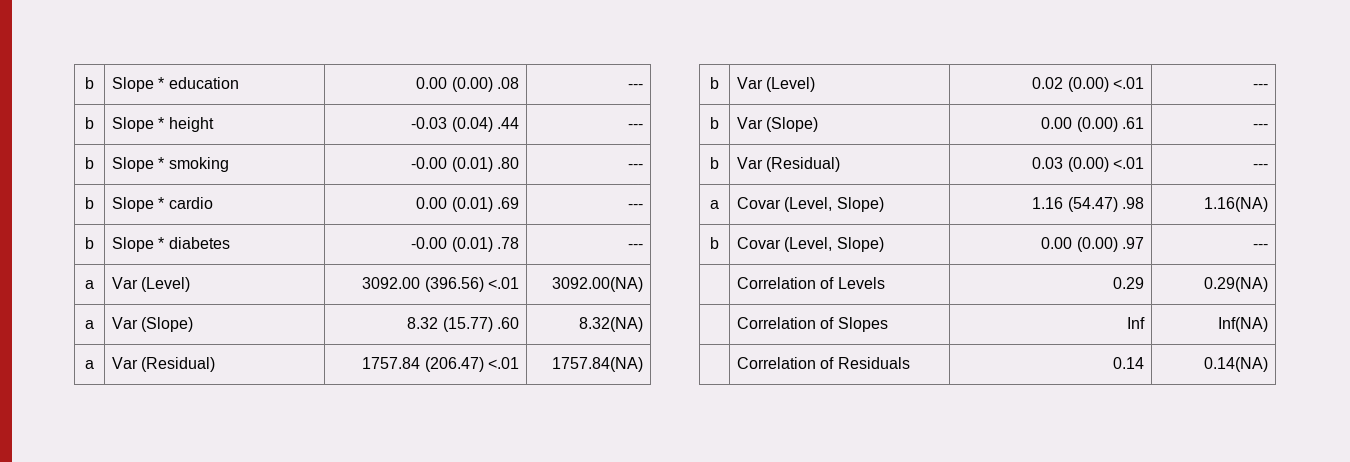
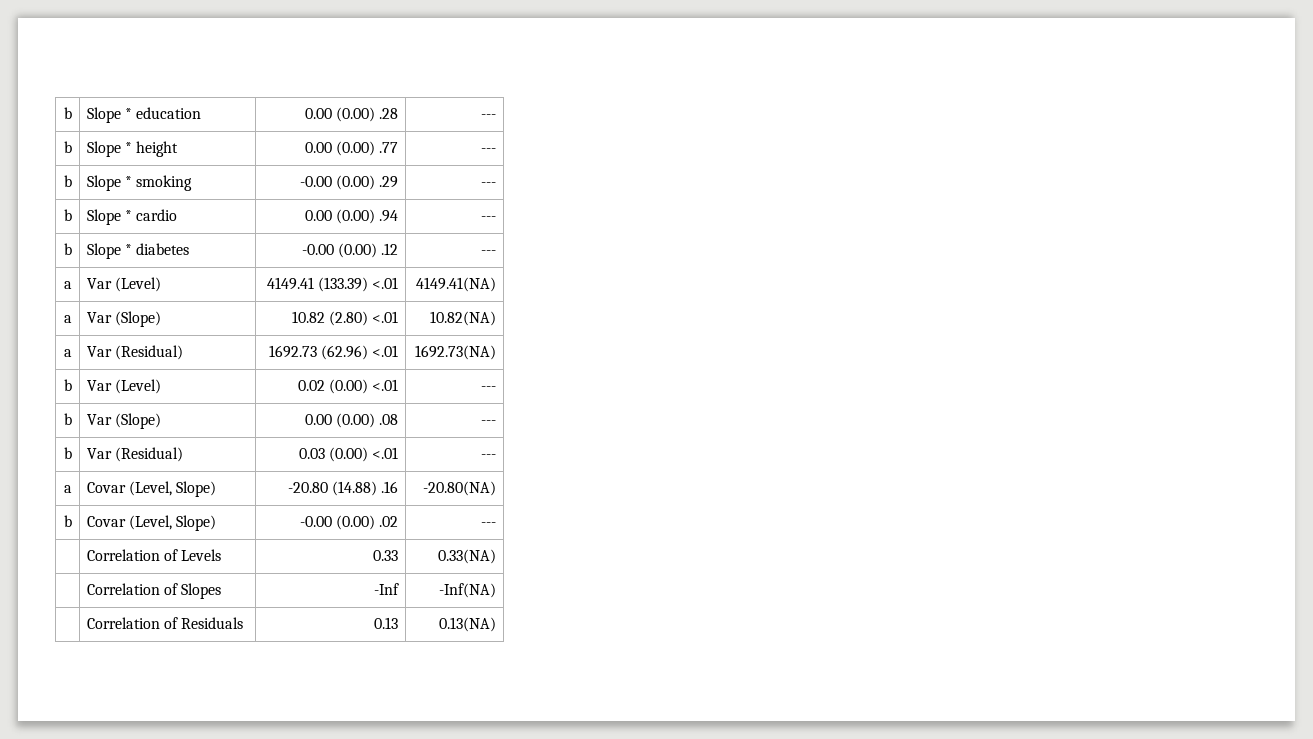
[496,77,519,89] .08 -> [379,108,399,119] .28
[411,117,519,132] -0.03 (0.04) .44 -> [304,141,399,156] 0.00 (0.00) .77
[451,157,519,172] (0.01) .80 -> [335,175,399,190] (0.00) .29
[451,197,519,212] (0.01) .69 -> [335,209,399,224] (0.00) .94
[451,237,519,252] (0.01) .78 -> [337,243,399,258] (0.00) .12
[362,277,519,292] [551,277,643,292] 3092.00 (396.56) <.01 | 3092.00(NA) -> [266,277,399,292] [416,277,497,292] 4149.41 (133.39) <.01 | 4149.41(NA)
[407,317,519,332] [578,317,643,332] 8.32 (15.77) .60 | 8.32(NA) -> [291,311,399,326] [430,311,497,326] 10.82 (2.80) <.01 | 10.82(NA)
[362,357,519,372] [551,357,643,372] 1757.84 (206.47) <.01 | 1757.84(NA) -> [268,345,399,360] [415,345,497,360] 1692.73 (62.96) <.01 | 1692.73(NA)
[1121,117,1144,129] .61 -> [379,414,399,425] .08
[1032,197,1144,212] [1203,197,1268,212] 1.16 (54.47) .98 | 1.16(NA) -> [287,481,399,496] [423,481,497,496] -20.80 (14.88) .16 | -20.80(NA)
[1041,237,1144,252] 0.00 (0.00) .97 -> [299,515,399,530] -0.00 (0.00) .02
[1112,277,1144,289] [1203,277,1268,292] 0.29 | 0.29(NA) -> [373,550,399,561] [438,549,497,564] 0.33 | 0.33(NA)
[1126,317,1145,329] [1217,317,1268,332] Inf | Inf(NA) -> [374,583,400,595] [439,583,497,598] -Inf | -Inf(NA)
[1112,357,1144,369] [1203,357,1268,372] 0.14 | 0.14(NA) -> [374,617,399,629] [439,617,497,632] 0.13 | 0.13(NA)

